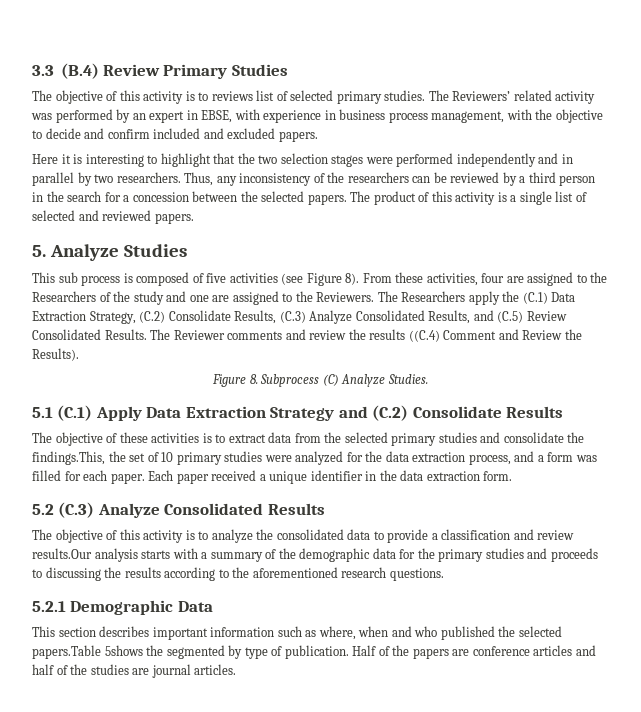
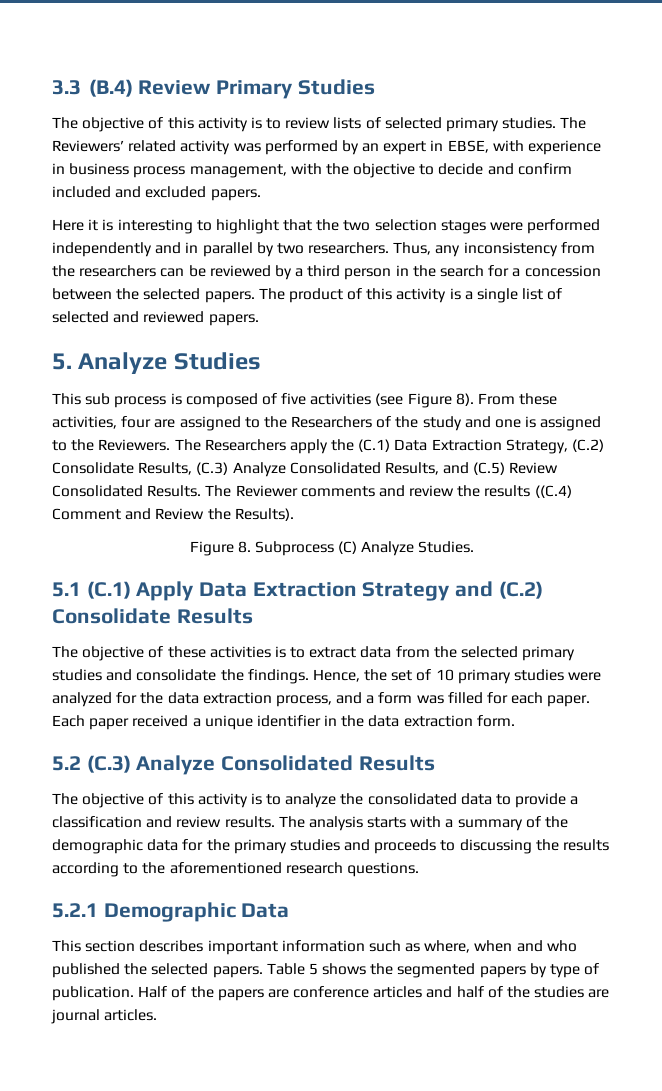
[211,90,275,101] reviews list -> [285,117,362,129] review lists
[313,173,325,183] of -> [560,242,595,254] from
[212,295,230,302] are -> [525,416,537,428] is
[32,451,105,465] findings.This, -> [247,669,360,684] findings. Hence,
[32,548,92,559] results.Our -> [224,816,305,828] results. The
[32,645,143,659] papers.Table 5shows -> [212,963,367,978] papers. Table 5 shows
(225, 652) none -> [479,966,526,978] papers

